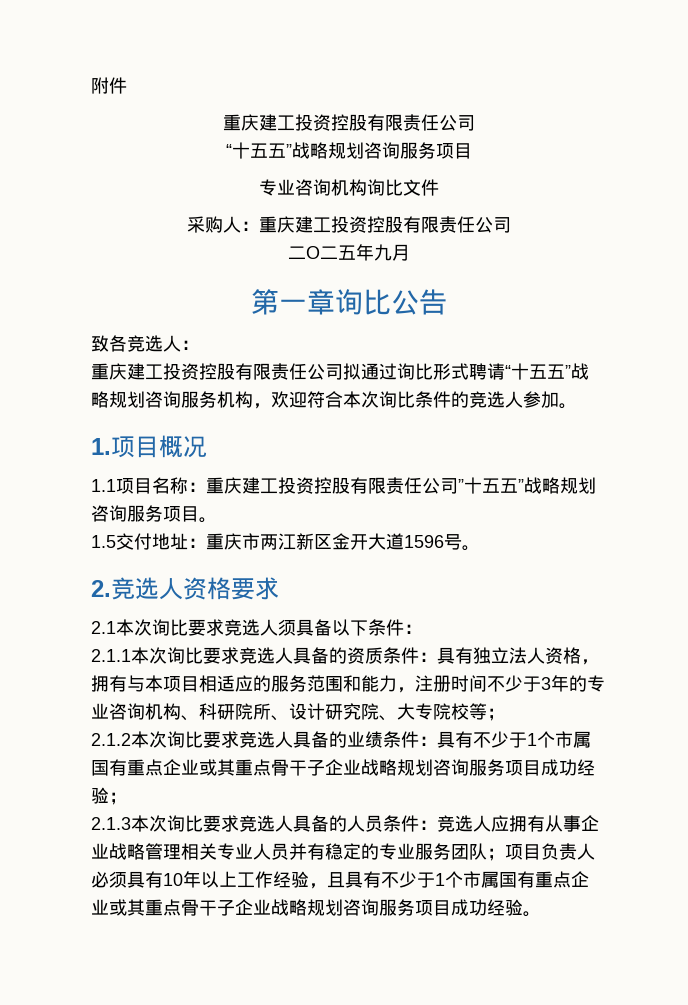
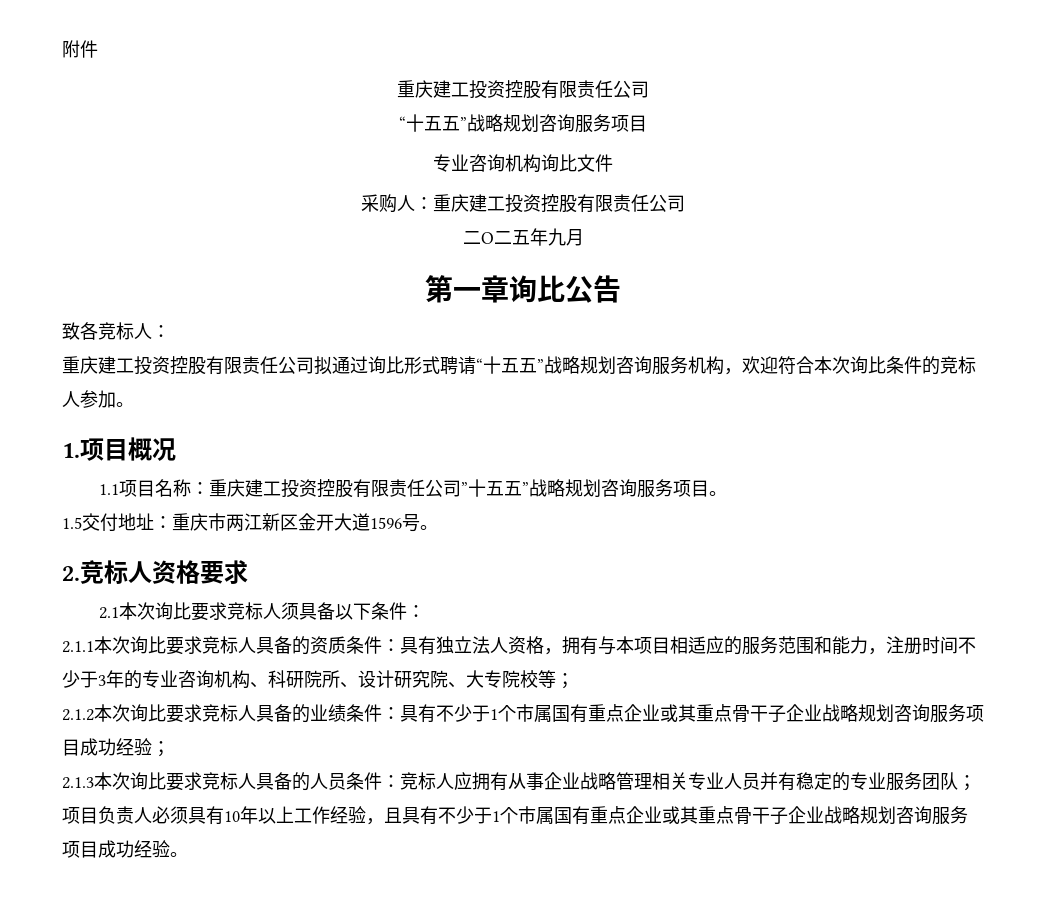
[145,335,163,352] 选 -> [116,322,134,340] 标
[487,391,505,408] 选 -> [958,356,976,374] 标
[135,577,159,599] 选 -> [104,560,128,584] 标
[242,619,260,636] 选 -> [244,602,263,620] 标
[257,647,275,664] 选 -> [220,636,238,654] 标
[257,731,275,748] 选 -> [220,704,238,722] 标
[257,815,275,832] 选 -> [220,772,238,790] 标
[455,815,473,832] 选 -> [418,772,436,790] 标

